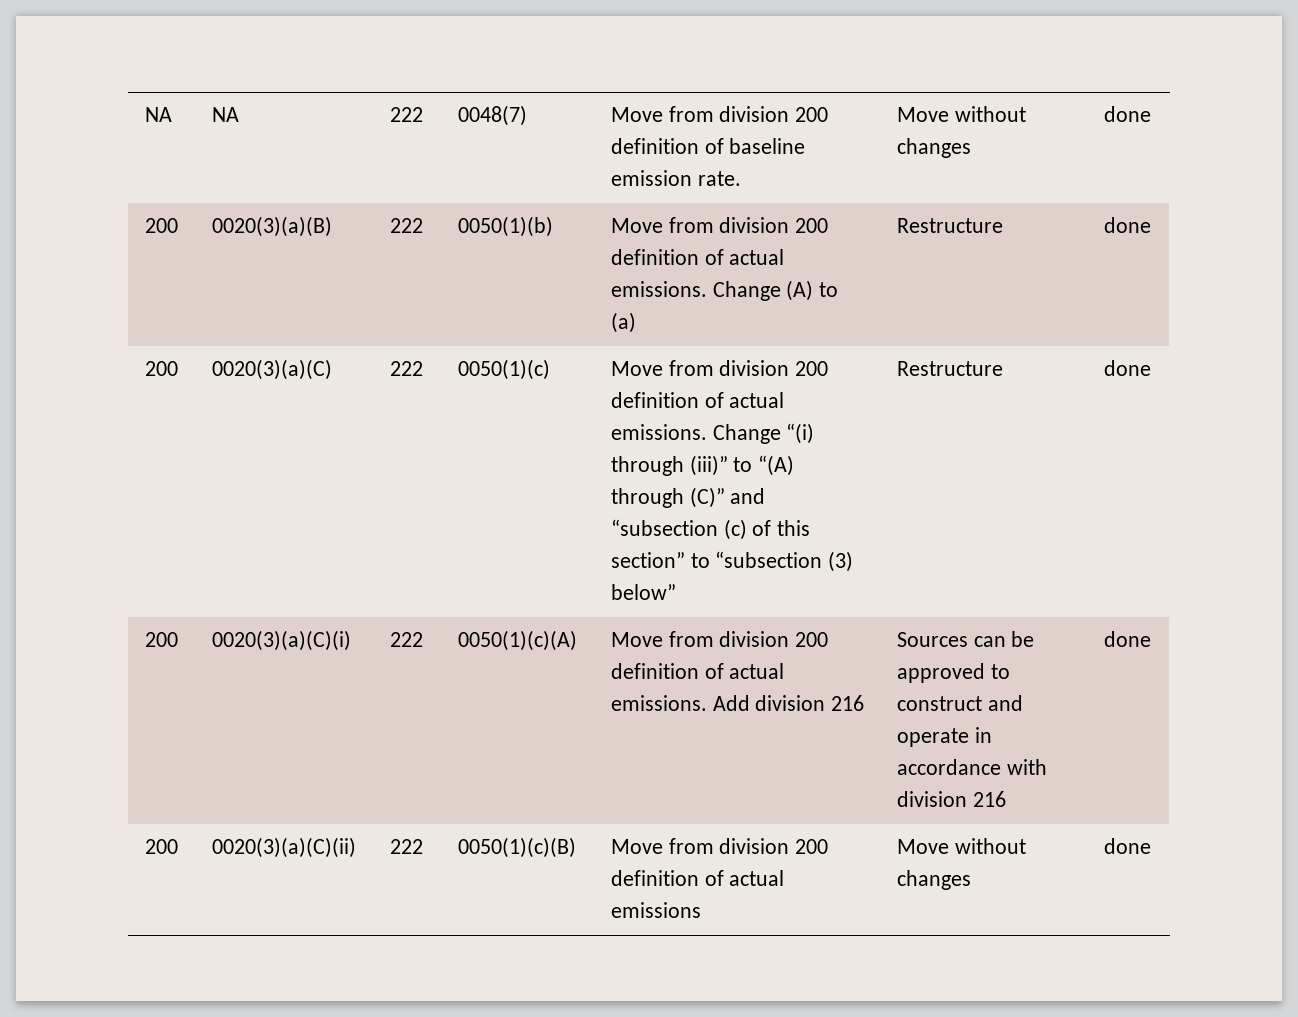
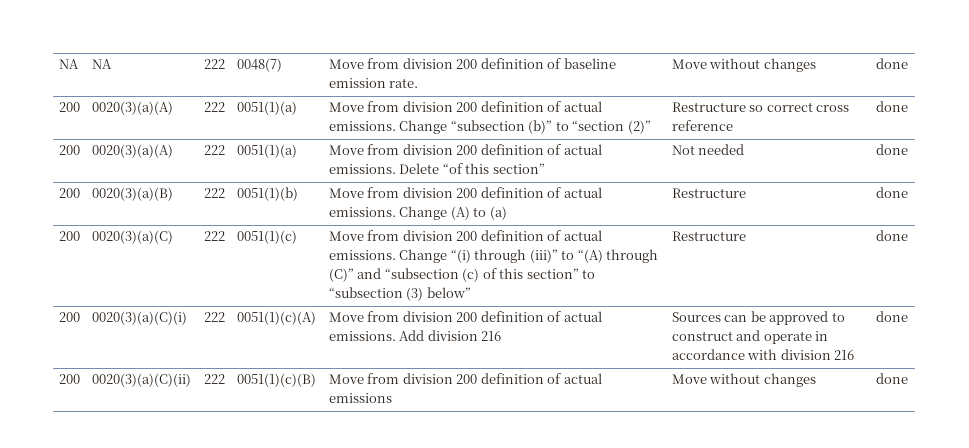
(1151, 114) none -> [58,102,80,112] [91,101,173,115] [203,102,225,112] [236,101,297,115] [328,101,602,112] [328,120,651,134] [671,102,850,112] [671,120,733,131] [875,101,908,112] [58,145,80,155] [91,144,173,158] [203,145,225,155] [236,144,297,158] [328,144,602,155] [328,163,545,174] [671,144,745,155] [875,144,908,155] // 200 | 0020(3)(a)(A) | 222 | 0051(1)(a) | Move from division 200 definition of actual emissions. Change “subsection (b)” to “section (2)” | Restructure so correct cross reference | done // 200 | 0020(3)(a)(A) | 222 | 0051(1)(a) | Move from division 200 definition of actual emissions. Delete “of this section” | Not needed | done
[457,216,553,237] 0050(1)(b) -> [236,187,298,201] 0051(1)(b)
[457,359,550,380] 0050(1)(c) -> [236,230,297,244] 0051(1)(c)
[457,630,577,651] 0050(1)(c)(A) -> [236,311,316,325] 0051(1)(c)(A)
[457,837,576,858] 0050(1)(c)(B) -> [236,373,316,387] 0051(1)(c)(B)

